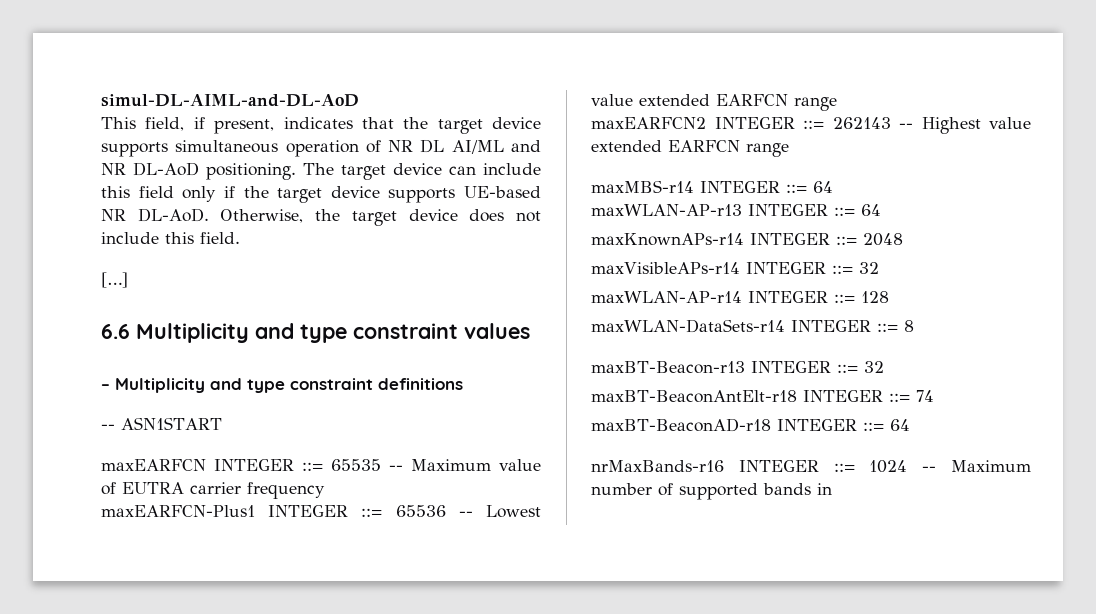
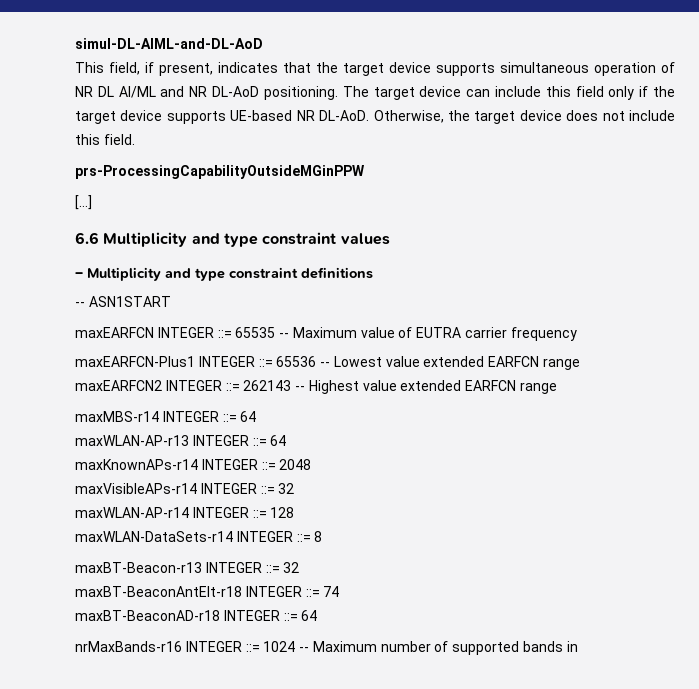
(240, 238) none -> [75,165,365,179] // prs-ProcessingCapabilityOutsideMGinPPW

